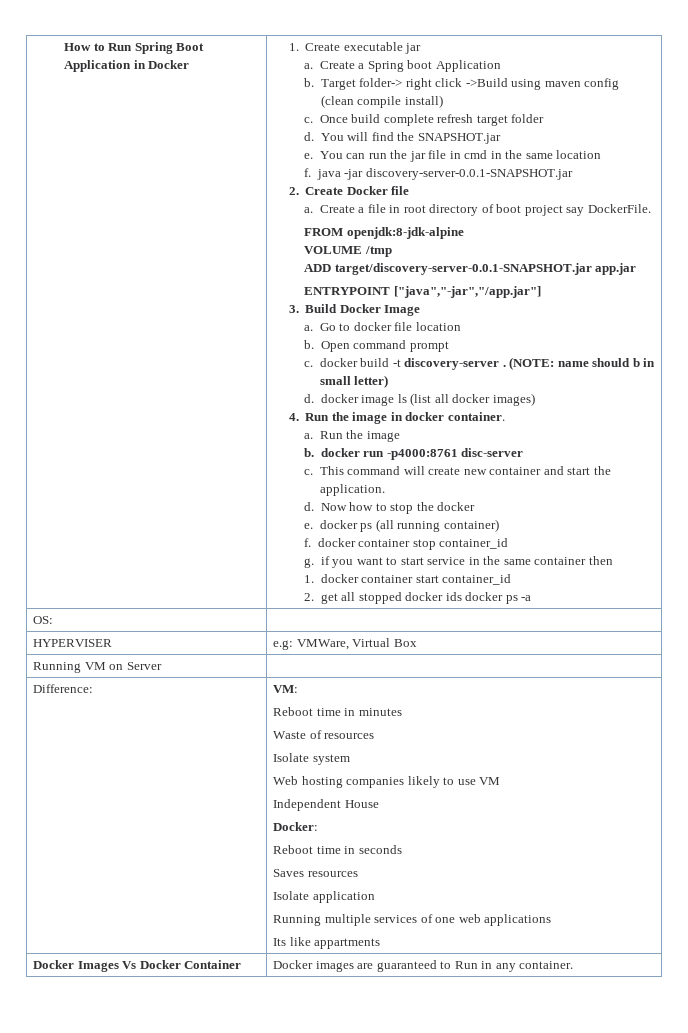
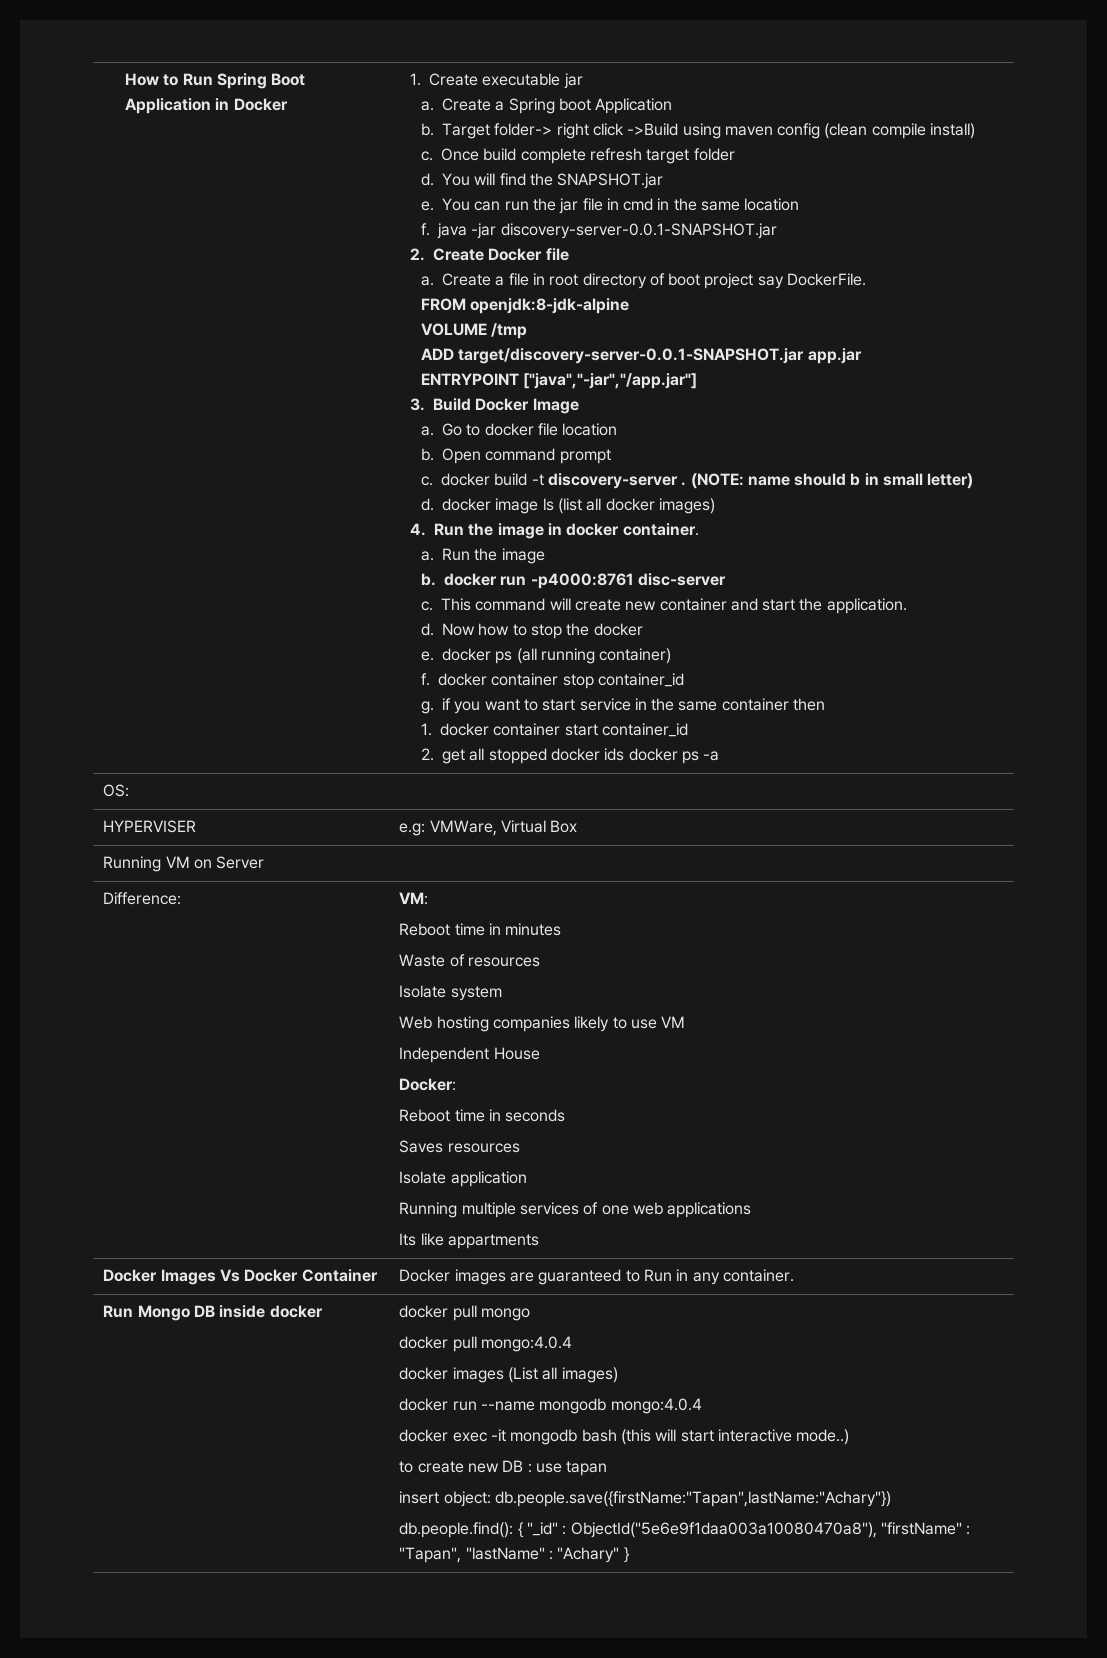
(574, 965) none -> [103,1305,323,1321] [399,1305,530,1321] [399,1336,572,1352] [399,1367,618,1383] [399,1398,702,1414] [399,1429,850,1445] [399,1460,608,1476] [399,1491,891,1507] [399,1522,971,1538] [399,1547,629,1563] // Run Mongo DB inside docker | docker pull mongo // docker pull mongo:4.0.4 // docker images (List all images) // docker run --name mongodb mongo:4.0.4 // docker exec -it mongodb bash (this will start interactive mode..) // to create new DB : use tapan // insert object: db.people.save({firstName:"Tapan",lastName:"Achary"}) // db.people.find(): { "_id" : ObjectId("5e6e9f1daa003a10080470a8"), "firstName" : "Tapan", "lastName" : "Achary" }

